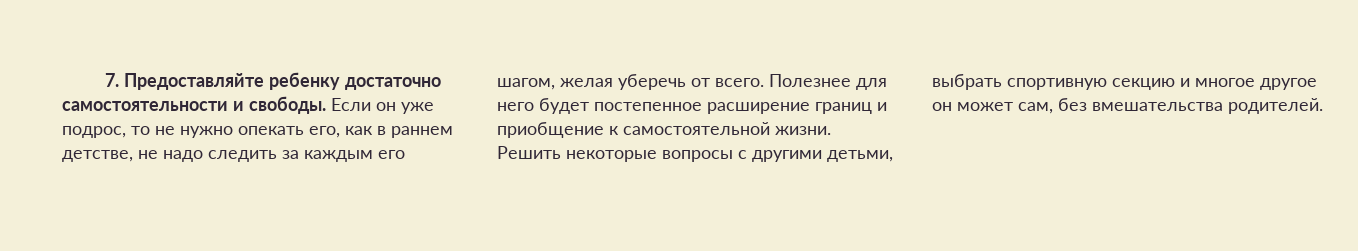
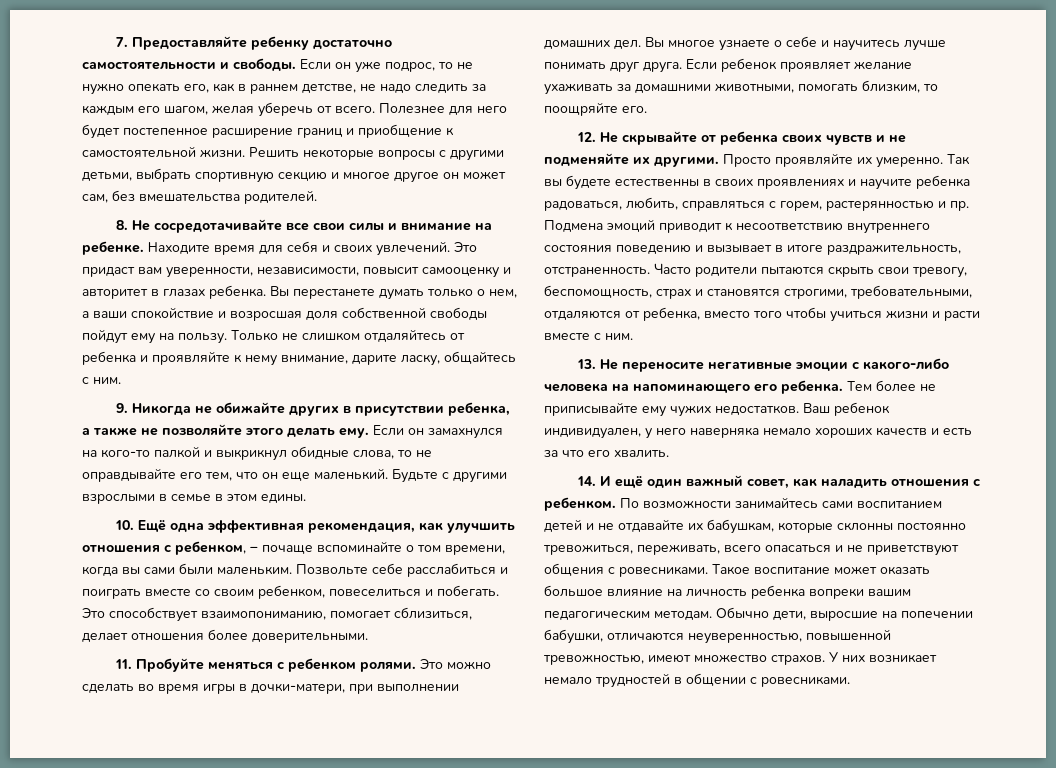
(1323, 106) none -> [115,219,492,233] [82,241,477,256] [82,266,511,278] [82,285,517,300] [82,307,487,321] [82,329,465,344] [82,351,516,366] [82,377,121,384] [115,402,510,416] [82,424,503,439] [82,446,432,461] [82,468,507,483] [82,494,306,504] [114,520,515,533] [82,541,505,555] [82,563,508,577] [82,585,499,599] [82,607,472,622] [82,629,368,643] [114,658,491,672] [82,683,459,694] [544,36,946,51] [544,58,912,73] [544,80,938,95] [544,102,647,116] [576,131,906,145] [544,153,970,168] [544,175,970,190] [544,197,969,211] [544,219,930,234] [544,244,961,255] [544,263,967,278] [544,285,972,299] [544,307,980,322] [544,333,633,340] [576,358,949,372] [544,380,936,394] [544,402,890,417] [544,427,972,439] [544,450,669,458] [576,475,981,489] [544,497,942,511] [544,519,966,534] [543,544,959,556] [544,563,930,577] [544,585,911,599] [544,607,973,621] [544,629,891,644] [543,651,937,665] [544,673,850,688] // 8. Не сосредотачивайте все свои силы и внимание на ребенке. Находите время для себя и своих увлечений. Это придаст вам уверенности, независимости, повысит самооценку и авторитет в глазах ребенка. Вы перестанете думать только о нем, а ваши спокойствие и возросшая доля собственной свободы пойдут ему на пользу. Только не слишком отдаляйтесь от ребенка и проявляйте к нему внимание, дарите ласку, общайтесь с ним. // 9. Никогда не обижайте других в присутствии ребенка, а также не позволяйте этого делать ему. Если он замахнулся на кого-то палкой и выкрикнул обидные слова, то не оправдывайте его тем, что он еще маленький. Будьте с другими взрослыми в семье в этом едины. // 10. Ещё одна эффективная рекомендация, как улучшить отношения с ребенком, – почаще вспоминайте о том времени, когда вы сами были маленьким. Позвольте себе расслабиться и поиграть вместе со своим ребенком, повеселиться и побегать. Это способствует взаимопониманию, помогает сблизиться, делает отношения более доверительными. // 11. Пробуйте меняться с ребенком ролями. Это можно сделать во время игры в дочки-матери, при выполнении домашних дел. Вы многое узнаете о себе и научитесь лучше понимать друг друга. Если ребенок проявляет желание ухаживать за домашними животными, помогать близким, то поощряйте его. // 12. Не скрывайте от ребенка своих чувств и не подменяйте их другими. Просто проявляйте их умеренно. Так вы будете естественны в своих проявлениях и научите ребенка радоваться, любить, справляться с горем, растерянностью и пр. Подмена эмоций приводит к несоответствию внутреннего состояния поведению и вызывает в итоге раздражительность, отстраненность. Часто родители пытаются скрыть свои тревогу, беспомощность, страх и становятся строгими, требовательными, отдаляются от ребенка, вместо того чтобы учиться жизни и расти вместе с ним. // 13. Не переносите негативные эмоции с какого-либо человека на напоминающего его ребенка. Тем более не приписывайте ему чужих недостатков. Ваш ребенок индивидуален, у него наверняка немало хороших качеств и есть за что его хвалить. // 14. И ещё один важный совет, как наладить отношения с ребенком. По возможности занимайтесь сами воспитанием детей и не отдавайте их бабушкам, которые склонны постоянно тревожиться, переживать, всего опасаться и не приветствуют общения с ровесниками. Такое воспитание может оказать большое влияние на личность ребенка вопреки вашим педагогическим методам. Обычно дети, выросшие на попечении бабушки, отличаются неуверенностью, повышенной тревожностью, имеют множество страхов. У них возникает немало трудностей в общении с ровесниками.

